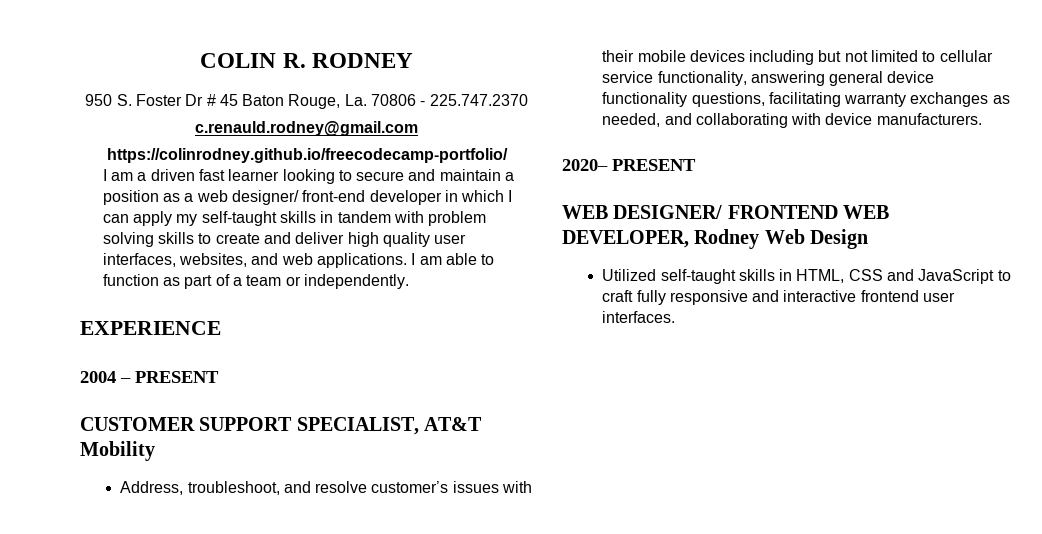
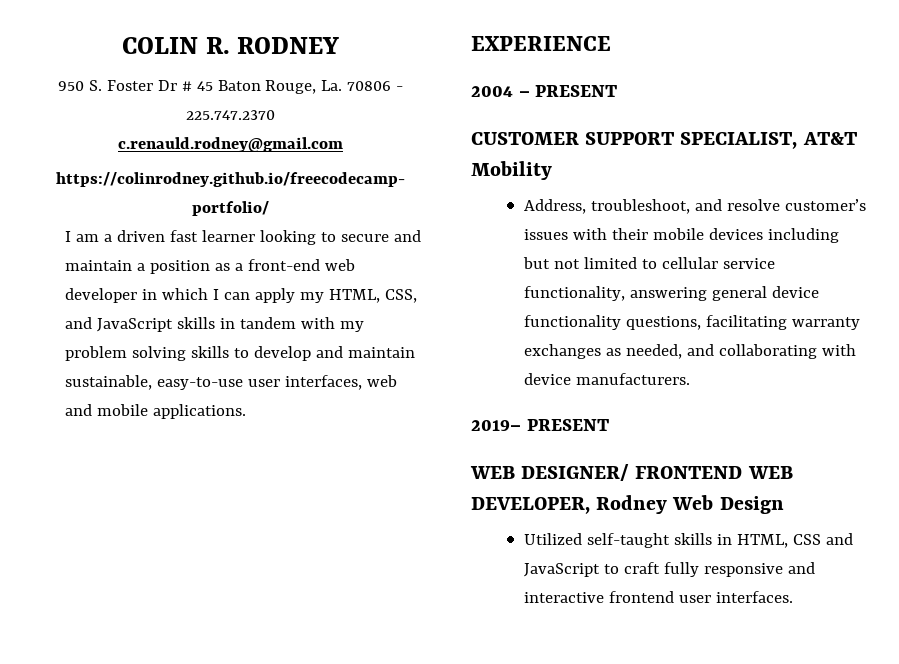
[196,190,366,205] web designer/ front-end -> [248,259,356,271] front-end web
[201,211,277,226] self-taught -> [329,289,418,303] [65,317,174,332] HTML, CSS, and JavaScript
(424, 217) none -> [340,321,365,332] my
[215,232,467,247] [102,253,495,268] [102,274,409,289] create and deliver high quality user interfaces, websites, and web applications. I am able to function as part of a team or independently. -> [254,346,416,361] [65,375,398,390] [65,404,247,419] develop and maintain sustainable, easy-to-use user interfaces, web and mobile applications.
[562,159,608,171] 2020– -> [471,420,521,431] 2019–

